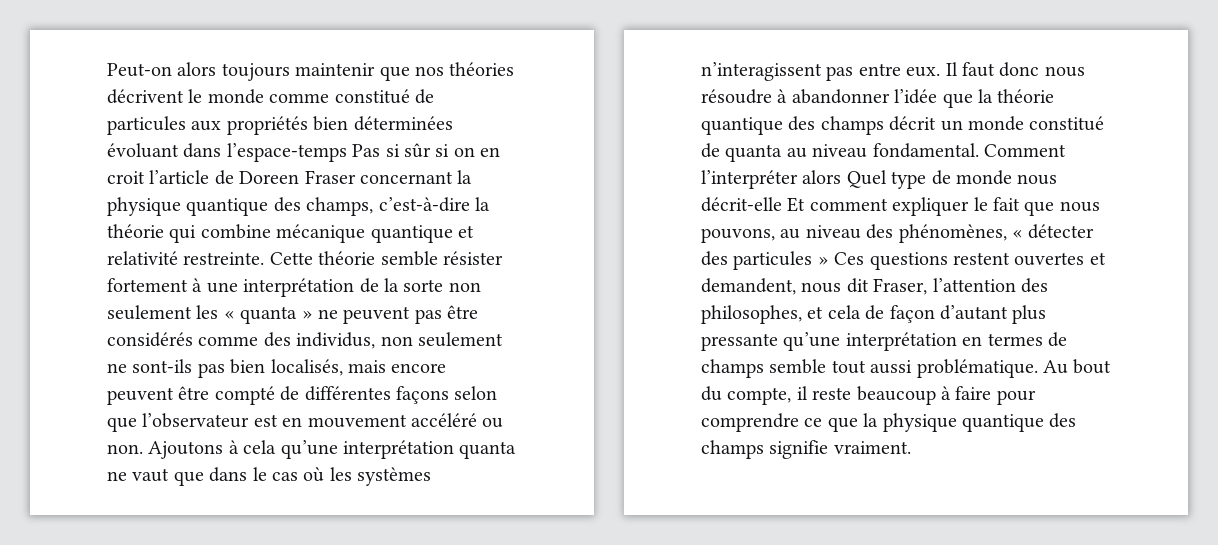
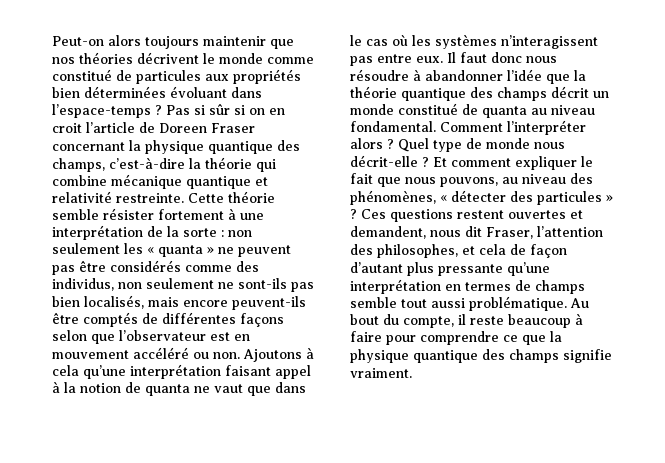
(347, 152) none -> [155,105,162,115] ?
(444, 285) none -> [221,230,224,237] :
[107,386,275,405] peuvent être compté -> [232,296,306,310] [52,312,138,327] peuvent-ils être comptés
(454, 449) none -> [225,365,311,379] [52,381,141,393] faisant appel à la notion de
(842, 177) none -> [387,139,394,149] ?
(782, 204) none -> [422,157,429,167] ?
(829, 260) none -> [350,209,357,219] ?

